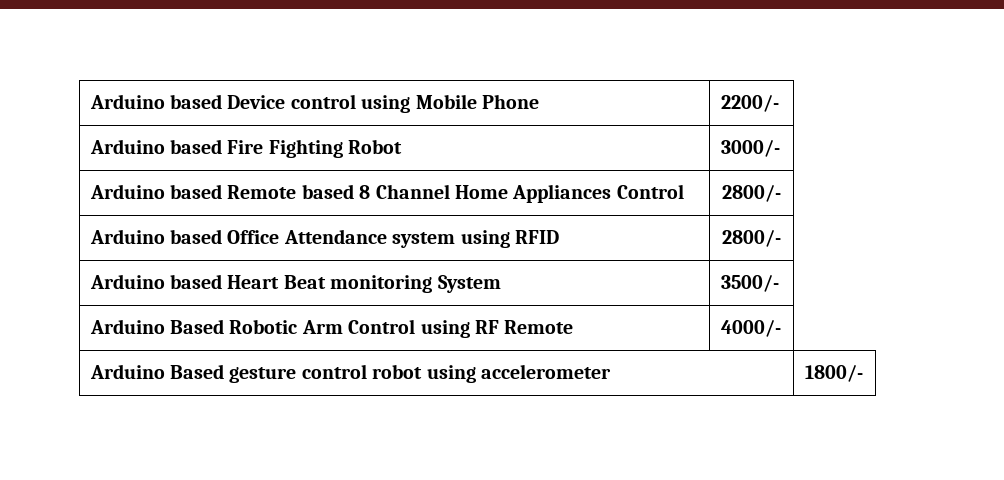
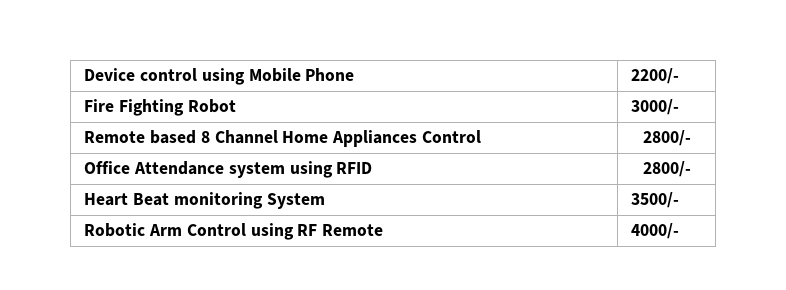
[89,94,222,109] Arduino based -> (84, 74) none
[89,139,222,154] Arduino based -> (680, 76) none
[89,184,222,199] Arduino based -> (680, 107) none
[89,229,222,244] Arduino based -> (691, 138) none
[89,274,222,289] Arduino based -> (691, 169) none
[89,319,224,334] Arduino Based -> (680, 200) none
[89,364,611,383] [804,365,863,382] // Arduino Based gesture control robot using accelerometer | 1800/- -> (680, 231) none

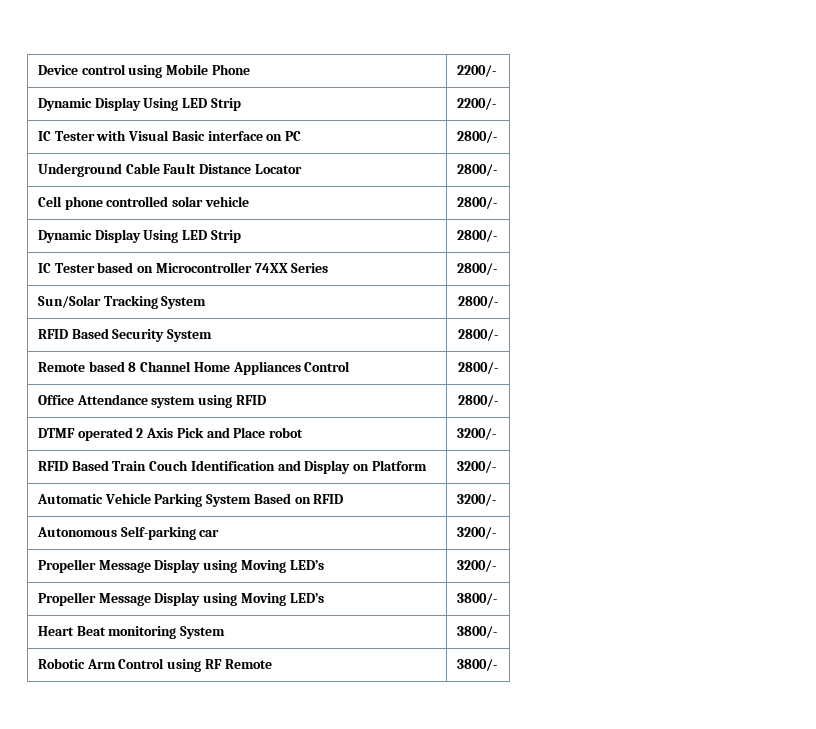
[84,99,236,116] [631,99,680,115] Fire Fighting Robot | 3000/- -> [37,97,241,111] [456,98,496,110] [37,130,302,141] [456,131,497,143] [37,163,302,177] [456,164,497,176] [37,196,249,210] [456,197,497,209] [37,229,241,243] [456,230,497,242] [37,262,329,273] [456,263,497,275] [37,295,207,309] [458,296,498,308] [37,328,213,342] [458,329,498,341] Dynamic Display Using LED Strip | 2200/- // IC Tester with Visual Basic interface on PC | 2800/- // Underground Cable Fault Distance Locator | 2800/- // Cell phone controlled solar vehicle | 2800/- // Dynamic Display Using LED Strip | 2800/- // IC Tester based on Microcontroller 74XX Series | 2800/- // Sun/Solar Tracking System | 2800/- // RFID Based Security System | 2800/-
(691, 169) none -> [37,427,304,441] [456,428,496,440] [37,460,427,474] [456,461,496,473] [36,493,344,507] [456,494,496,506] [36,526,220,540] [456,527,496,539] [37,559,324,573] [456,560,496,572] [37,592,324,606] [456,593,497,605] // DTMF operated 2 Axis Pick and Place robot | 3200/- // RFID Based Train Couch Identification and Display on Platform | 3200/- // Automatic Vehicle Parking System Based on RFID | 3200/- // Autonomous Self-parking car | 3200/- // Propeller Message Display using Moving LED’s | 3200/- // Propeller Message Display using Moving LED’s | 3800/-
[631,192,680,208] 3500/- -> [456,626,497,638] 3800/-
[631,223,680,239] 4000/- -> [456,659,497,671] 3800/-

